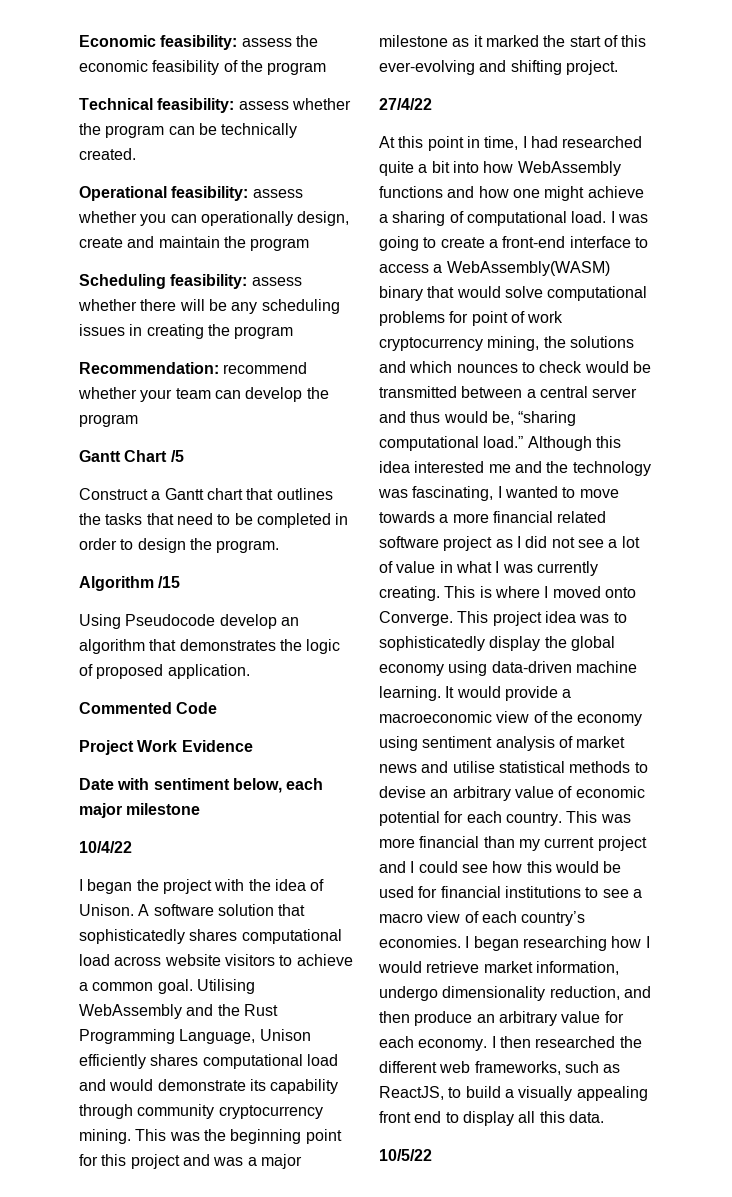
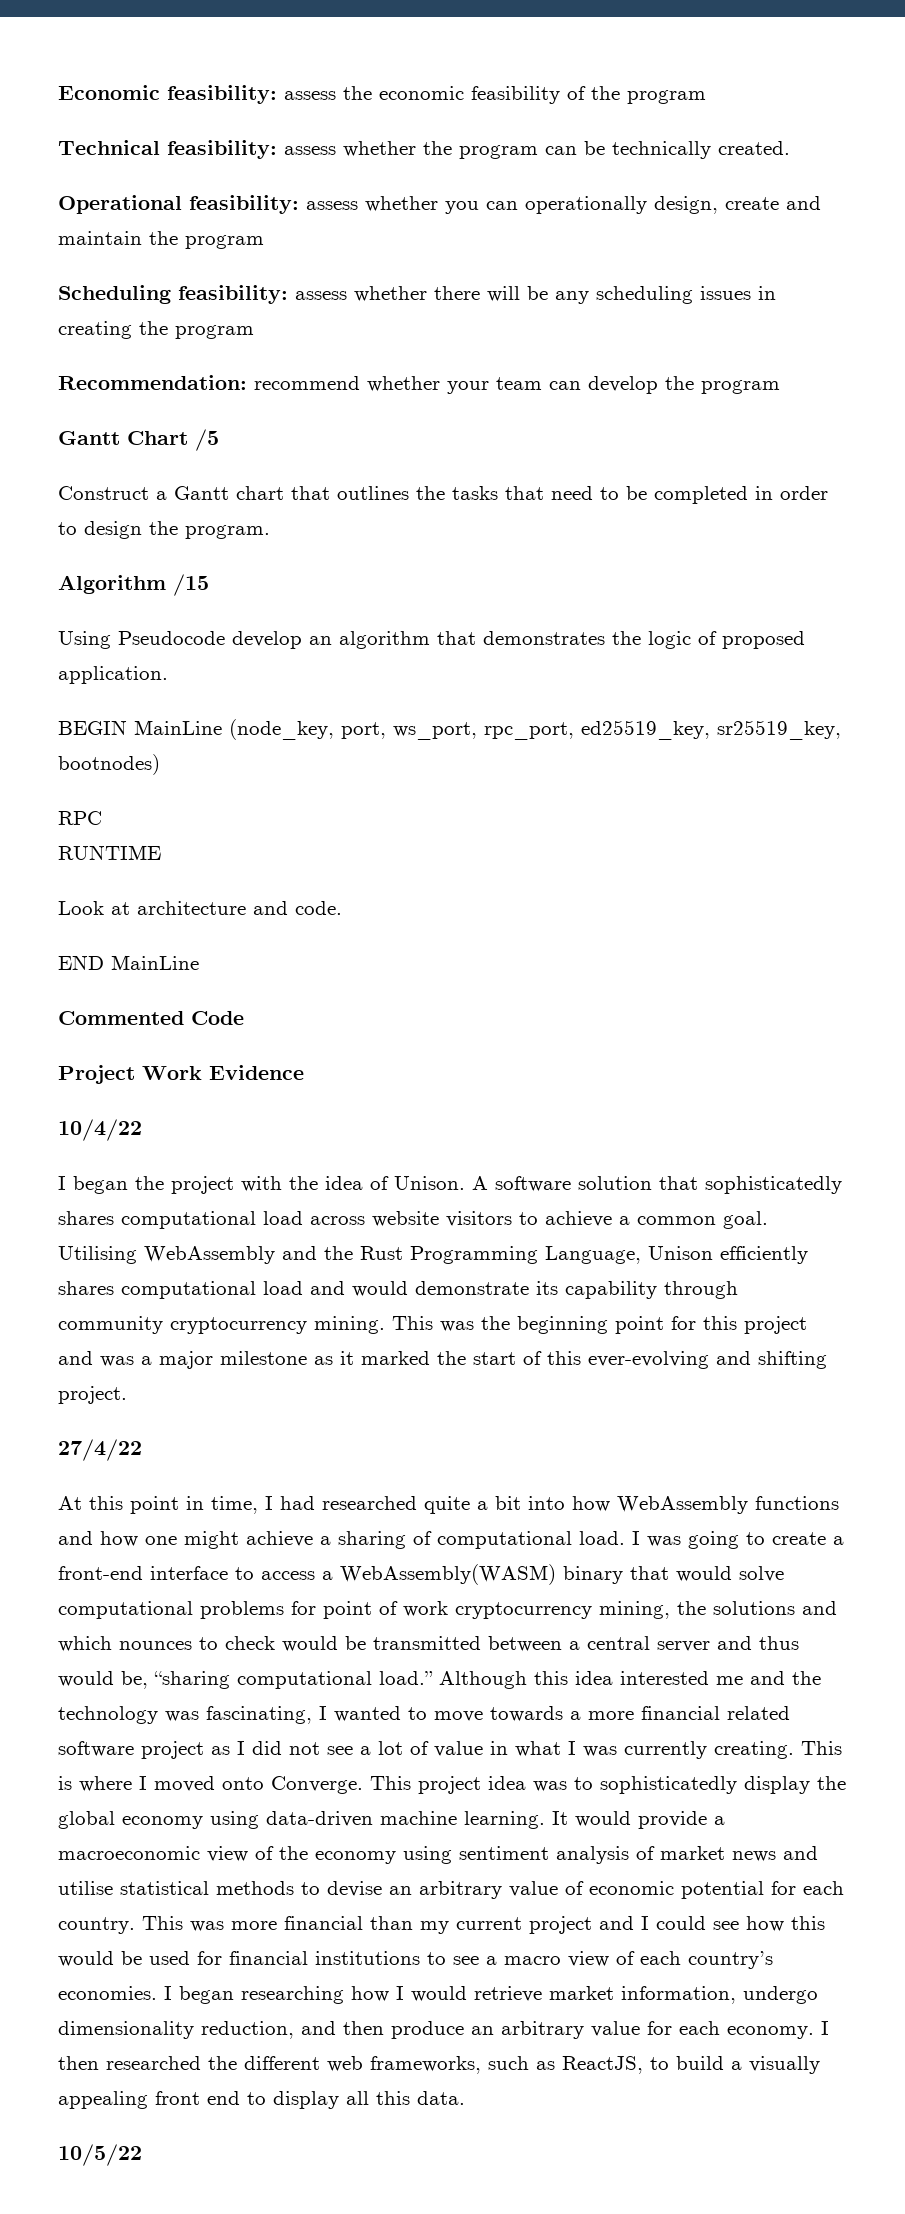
(250, 671) none -> [58,719,841,740] [58,754,160,775] [58,811,102,825] [58,845,161,860] [58,901,342,915] [58,955,199,970] // BEGIN MainLine (node_key, port, ws_port, rpc_port, ed25519_key, sr25519_key, bootnodes) // RPC // RUNTIME // Look at architecture and code. // END MainLine
[79,778,324,793] [79,803,201,818] // Date with sentiment below, each major milestone -> (304, 1072) none

